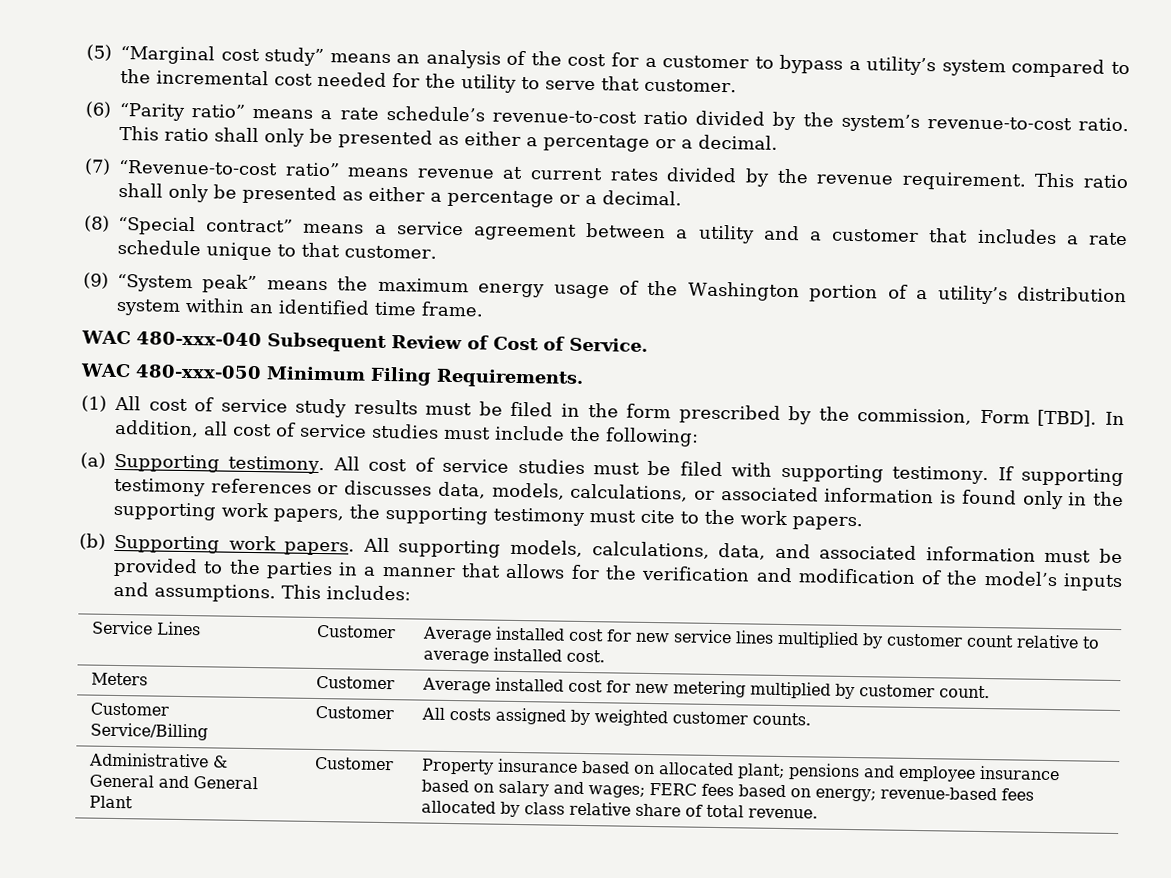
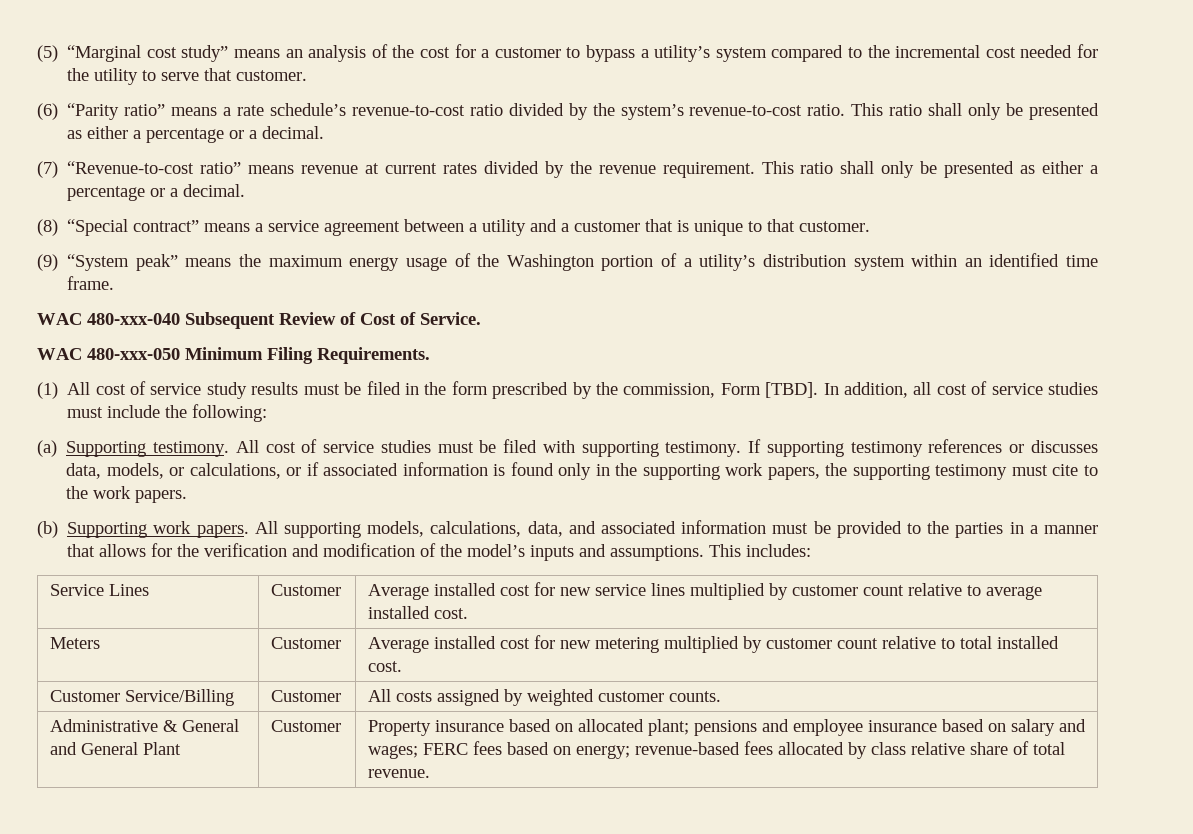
[976,228,1129,246] [117,239,201,256] includes a rate schedule -> [677,220,690,232] is
(565, 491) none -> [169,467,185,476] or
(715, 495) none -> [306,462,319,476] if
[938,685,990,699] count. -> [836,636,1059,649] [367,661,402,672] count relative to total installed cost.

